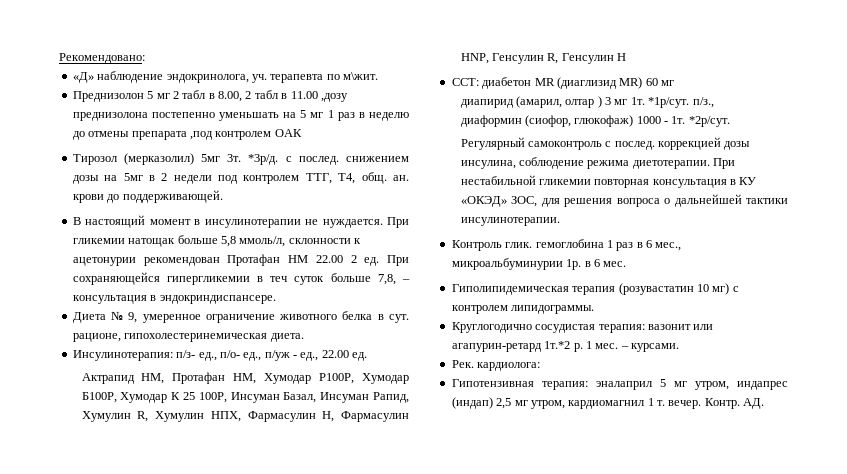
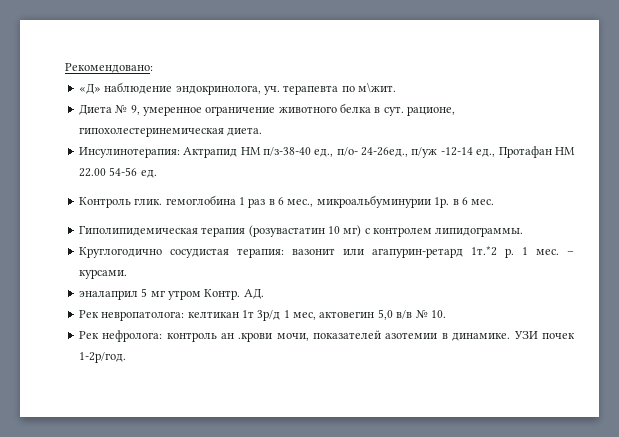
[72,90,348,102] [72,110,410,121] [72,129,302,140] [72,153,409,165] [72,172,409,184] [72,190,223,203] [72,215,410,228] [72,235,361,247] [72,254,409,266] [72,272,410,285] [72,295,276,304] // Преднизолон 5 мг 2 табл в 8.00, 2 табл в 11.00 ,дозу преднизолона постепенно уменьшать на 5 мг 1 раз в неделю до отмены препарата ,под контролем ОАК // Тирозол (мерказолил) 5мг 3т. *3р/д. с послед. снижением дозы на 5мг в 2 недели под контролем ТТГ, Т4, общ. ан. крови до поддерживающей. // В настоящий момент в инсулинотерапии не нуждается. При гликемии натощак больше 5,8 ммоль/л, склонности к ацетонурии рекомендован Протафан НМ 22.00 2 ед. При сохраняющейся гипергликемии в теч суток больше 7,8, – консультация в эндокриндиспансере. -> (396, 87) none
[176,350,368,361] [81,372,409,384] [81,392,410,403] [81,411,410,422] [460,53,627,64] [451,77,674,89] [460,96,714,108] [460,115,730,127] [460,137,751,150] [460,157,736,169] [460,175,757,188] [460,194,788,207] [460,217,560,226] п/з- ед., п/о- ед., п/уж - ед., 22.00 ед. // Актрапид НМ, Протафан НМ, Хумодар Р100Р, Хумодар Б100Р, Хумодар К 25 100Р, Инсуман Базал, Инсуман Рапид, Хумулин R, Хумулин НПХ, Фармасулин Н, Фармасулин НNР, Генсулин R, Генсулин Н // ССТ: диабетон МR (диаглизид МR) 60 мг // диапирид (амарил, олтар ) 3 мг 1т. *1р/сут. п/з., // диаформин (сиофор, глюкофаж) 1000 - 1т. *2р/сут. // Регулярный самоконтроль с послед. коррекцией дозы инсулина, соблюдение режима диетотерапии. При нестабильной гликемии повторная консультация в КУ «ОКЭД» ЗОС, для решения вопроса о дальнейшей тактики инсулинотерапии. -> [183,146,575,158] [78,167,157,178] Актрапид НМ п/з-38-40 ед., п/о- 24-26ед., п/уж -12-14 ед., Протафан НМ 22.00 54-56 ед.
[451,360,541,371] [451,379,788,390] [451,397,765,409] Рек. кардиолога: // Гипотензивная терапия: эналаприл 5 мг утром, индапрес (индап) 2,5 мг утром, кардиомагнил 1 т. вечер. Контр. АД. -> [78,288,264,300] [78,309,446,321] [78,330,575,342] [78,352,126,363] эналаприл 5 мг утром Контр. АД. // Рек невропатолога: келтикан 1т 3р/д 1 мес, актовегин 5,0 в/в № 10. // Рек нефролога: контроль ан .крови мочи, показателей азотемии в динамике. УЗИ почек 1-2р/год.

